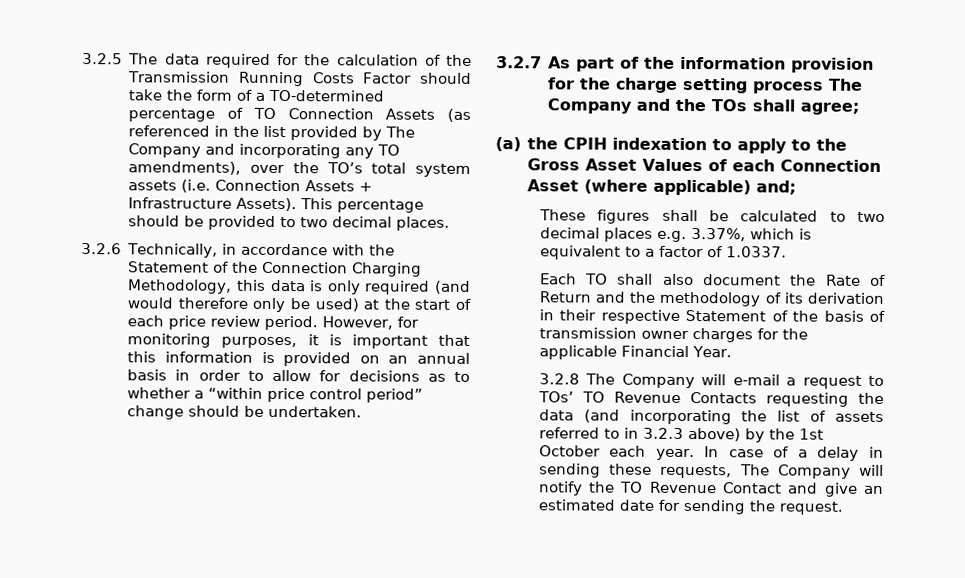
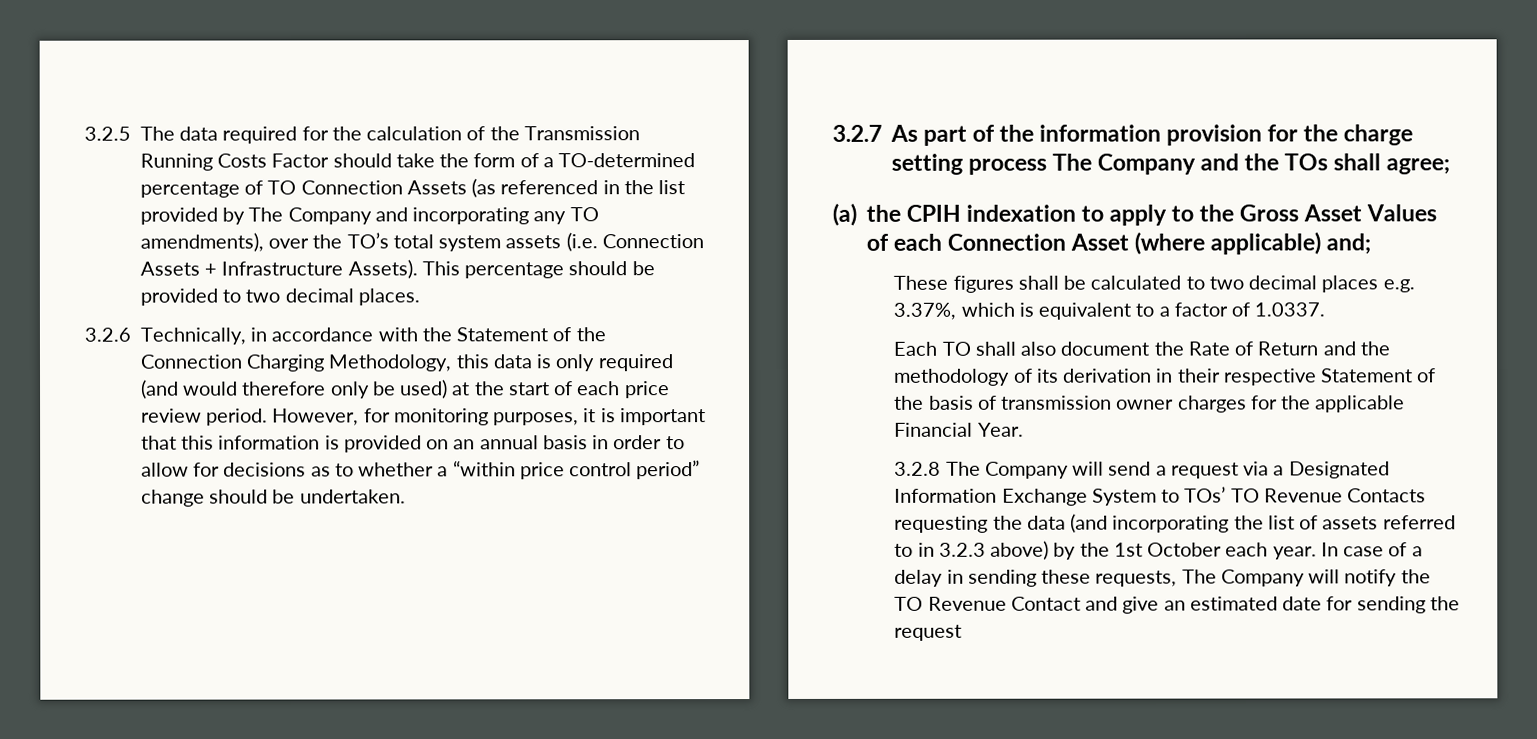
[732,374,780,386] e-mail -> [1108,461,1152,476] send
(862, 382) none -> [1243,461,1390,479] [894,488,1157,506] via a Designated Information Exchange System
[778,501,843,515] request. -> [894,624,963,641] request

